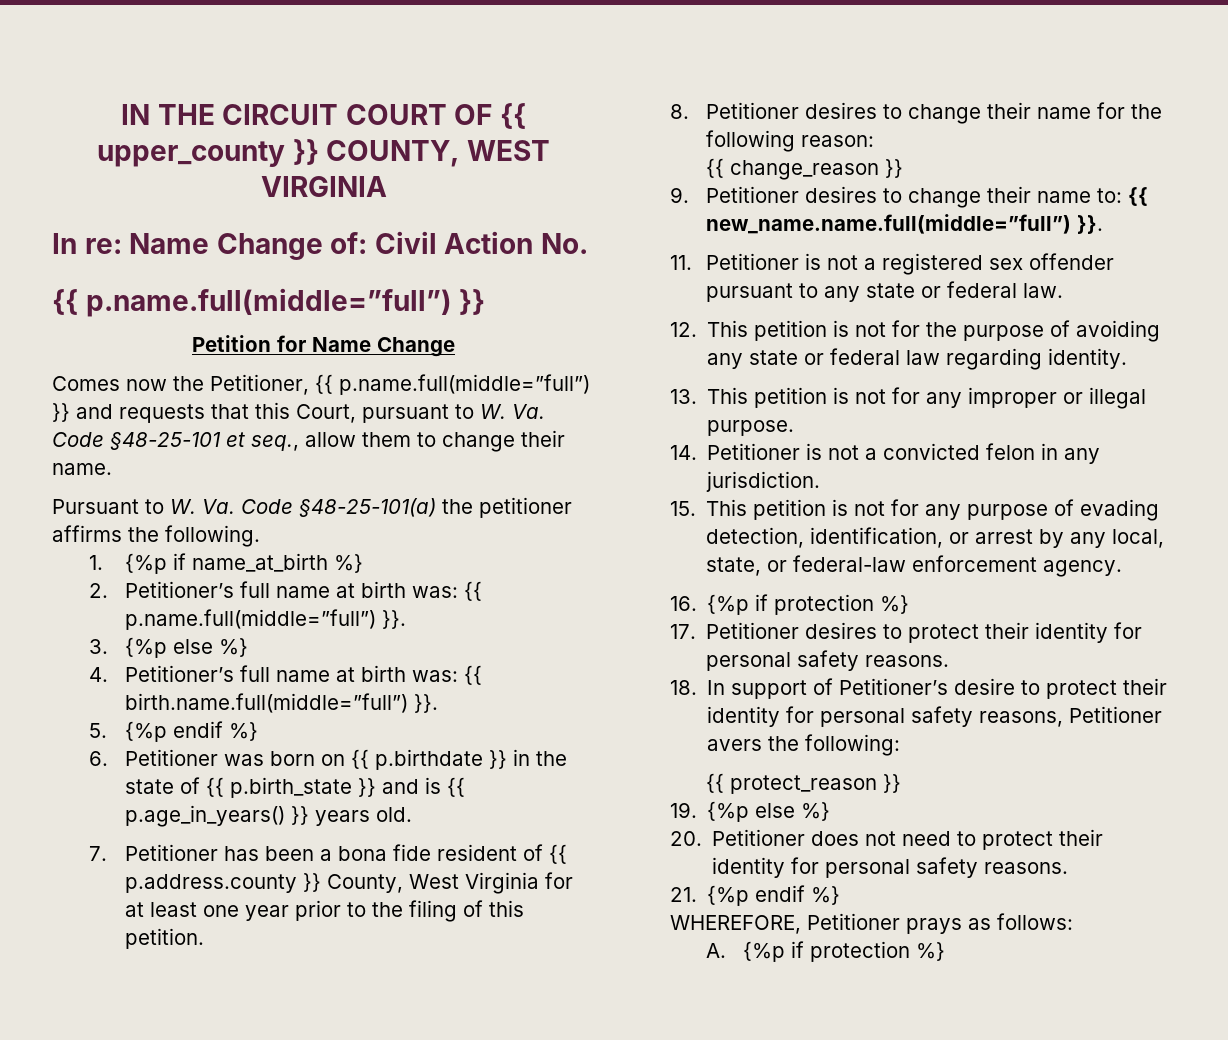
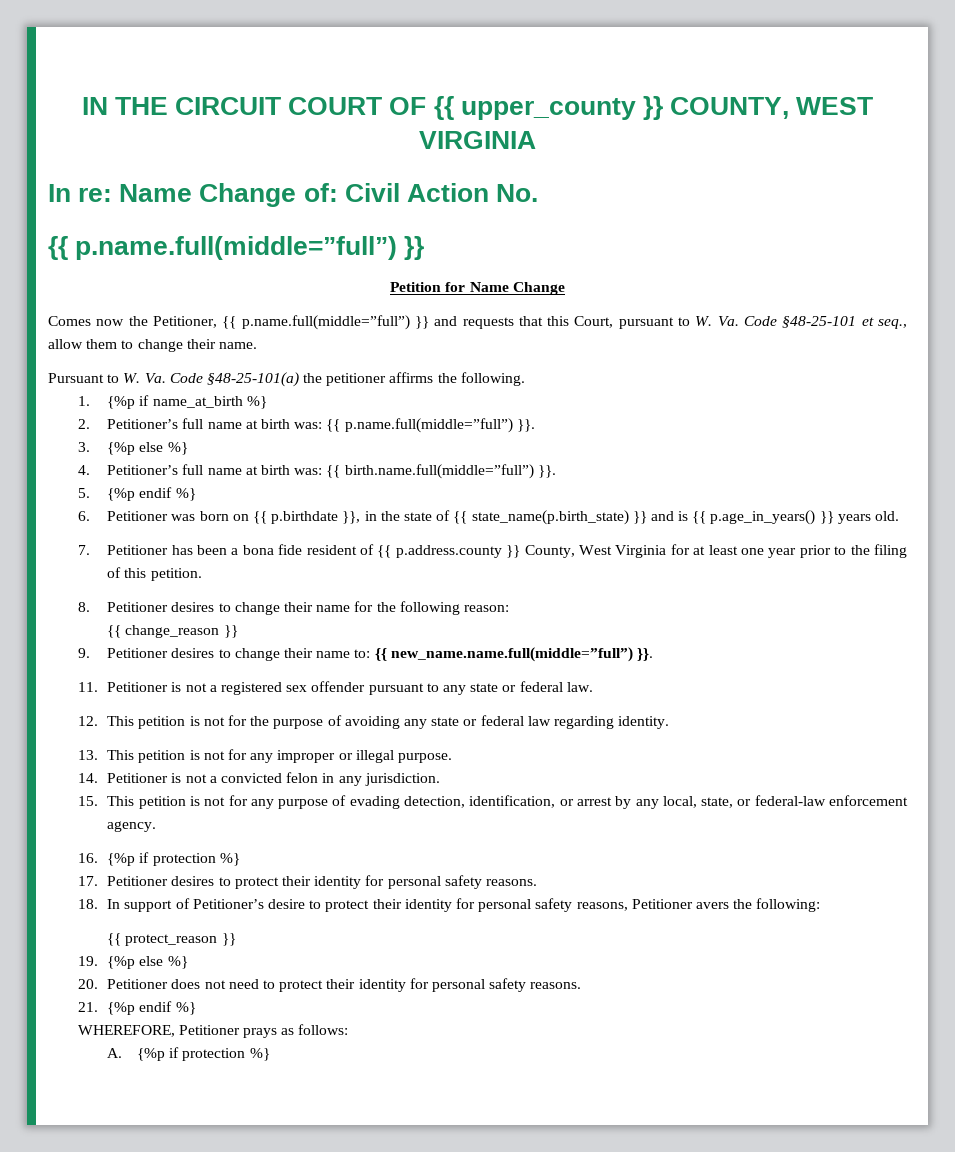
[489,750,508,769] }} -> [342,511,361,524] }},
[230,777,353,798] p.birth_state -> [471,510,629,525] state_name(p.birth_state)

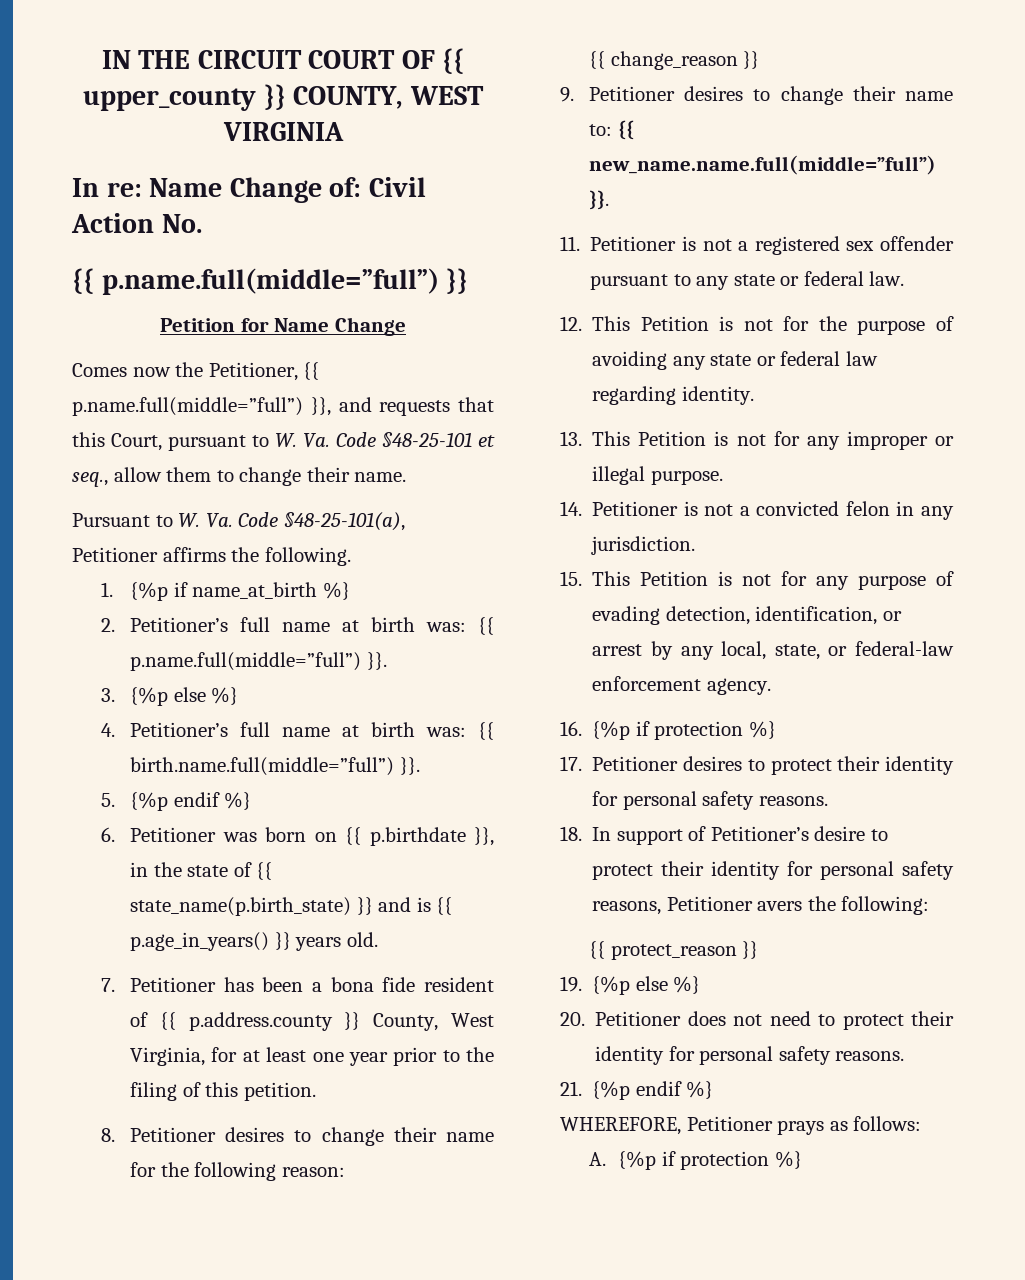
[414,316,429,329] }} -> [310,397,331,416] }},
[206,372,387,387] §48-25-101(a) the petitioner -> [283,512,405,531] [72,547,158,562] §48-25-101(a), Petitioner
[615,545,667,558] Virginia -> [130,1047,206,1066] Virginia,
[138,716,186,729] petition -> [640,316,709,331] Petition
[138,750,186,763] petition -> [638,431,707,446] Petition
[138,796,186,809] petition -> [640,571,709,586] Petition

